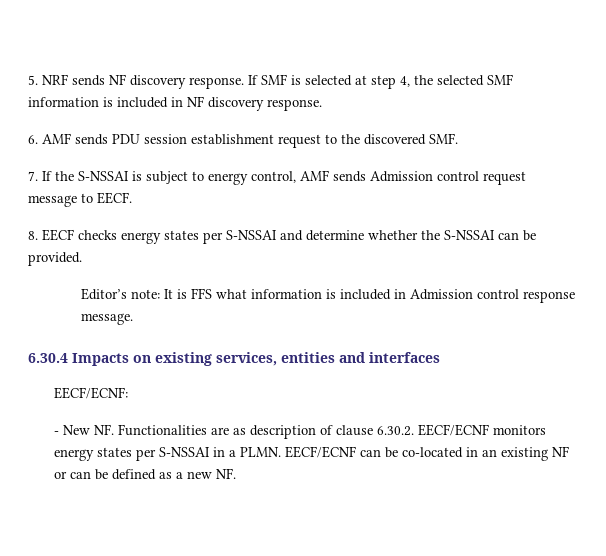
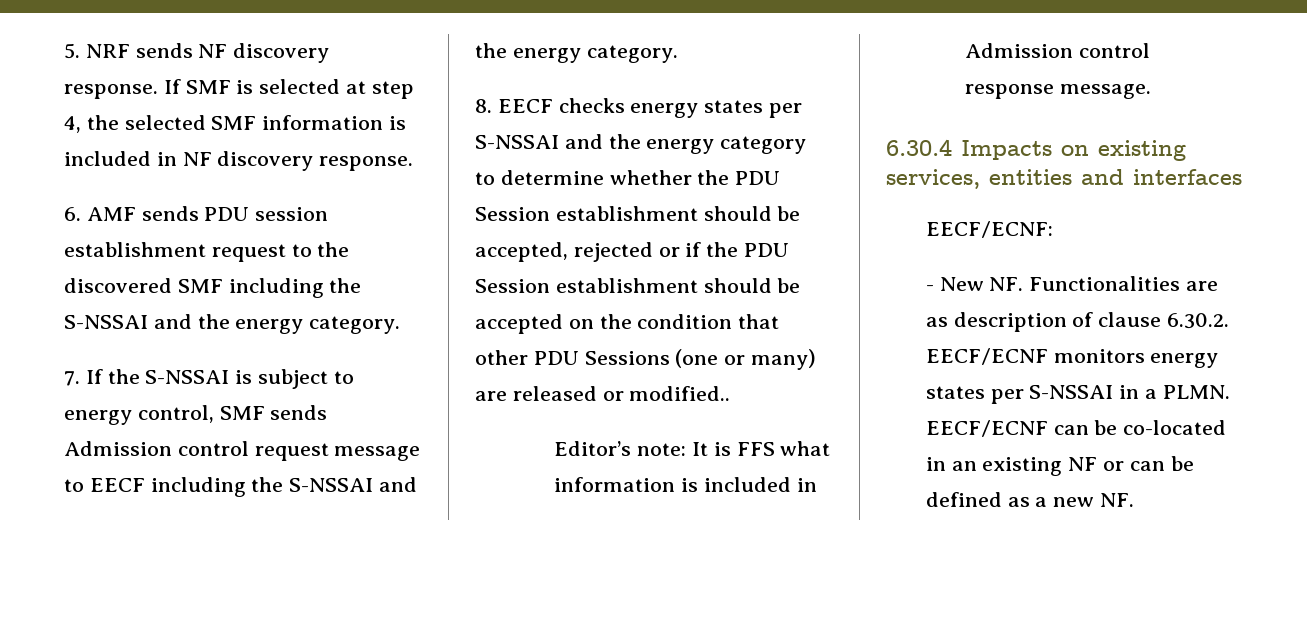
[429,133,458,144] SMF. -> [177,278,362,298] [64,314,401,334] SMF including the S-NSSAI and the energy category.
[300,170,329,181] AMF -> [219,406,265,420] SMF
[97,192,132,204] EECF. -> [89,477,418,497] [475,43,678,63] EECF including the S-NSSAI and the energy category.
[306,230,536,241] [28,252,82,266] determine whether the S-NSSAI can be provided. -> [608,134,807,154] [475,170,781,185] [475,206,801,221] [475,242,790,262] [475,278,801,293] [475,314,780,334] [475,349,817,370] [475,386,731,401] the energy category to determine whether the PDU Session establishment should be accepted, rejected or if the PDU Session establishment should be accepted on the condition that other PDU Sessions (one or many) are released or modified..

